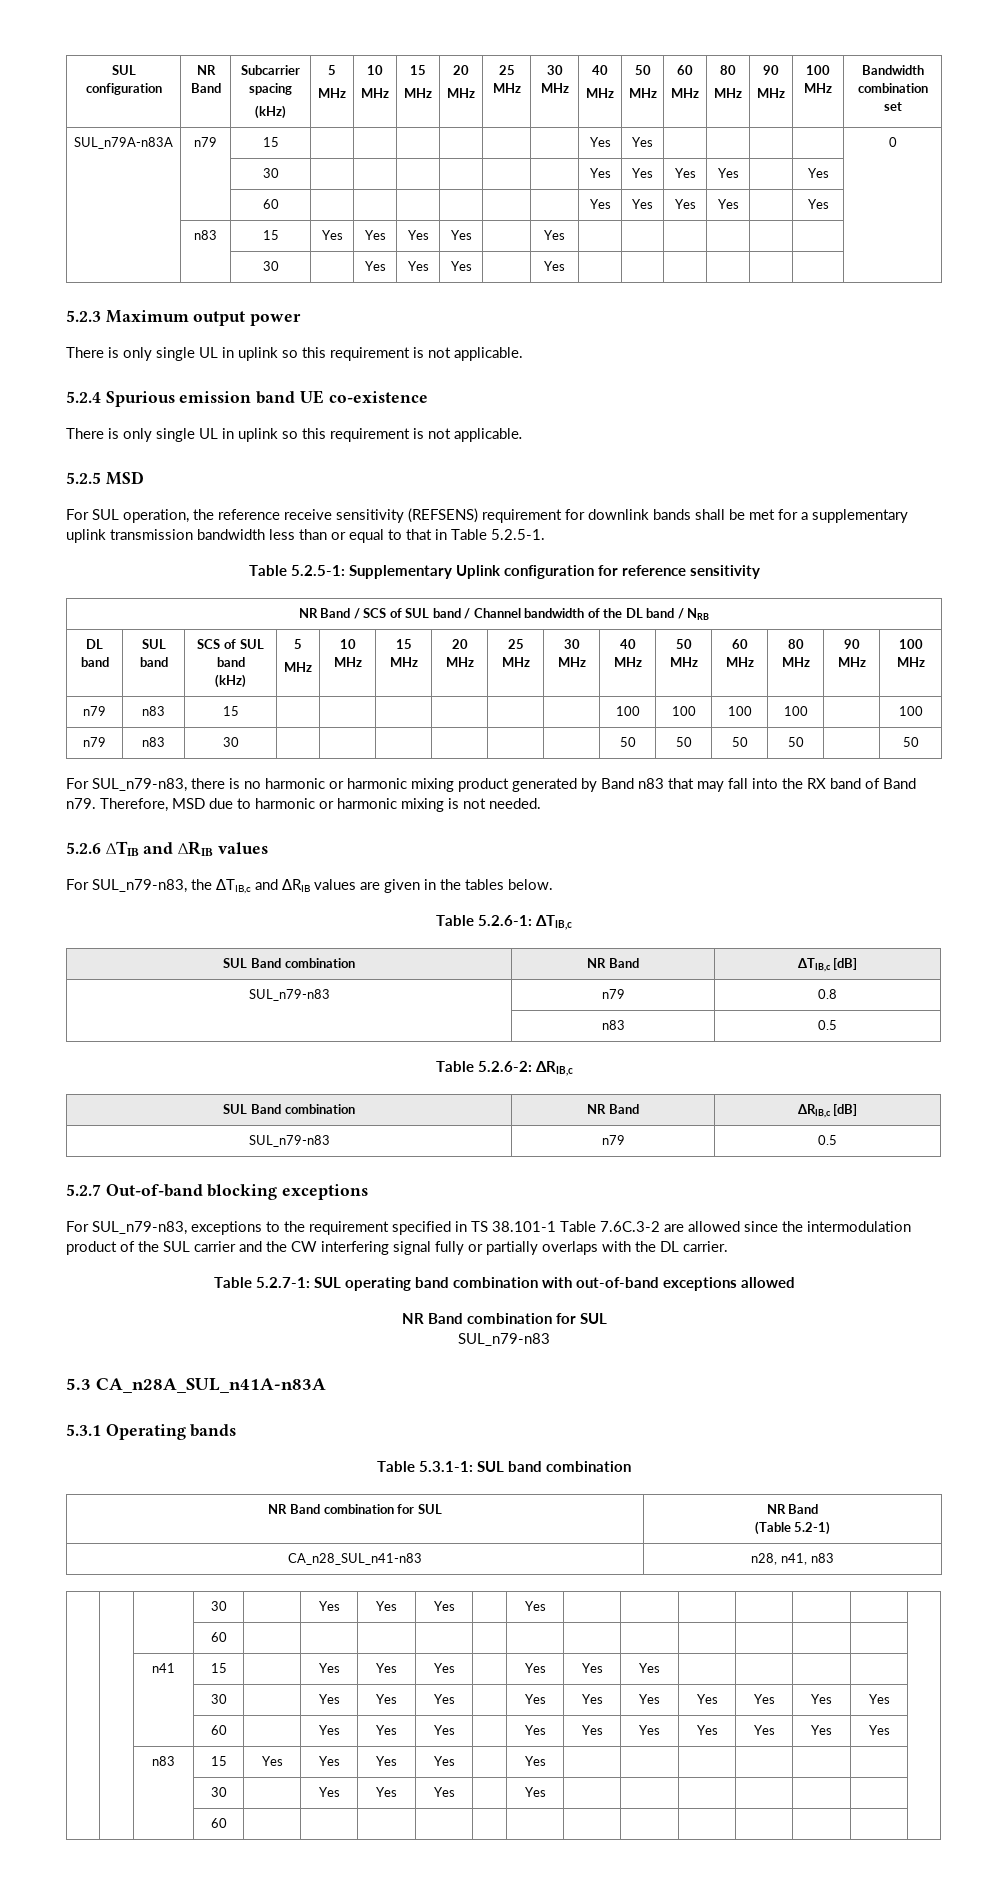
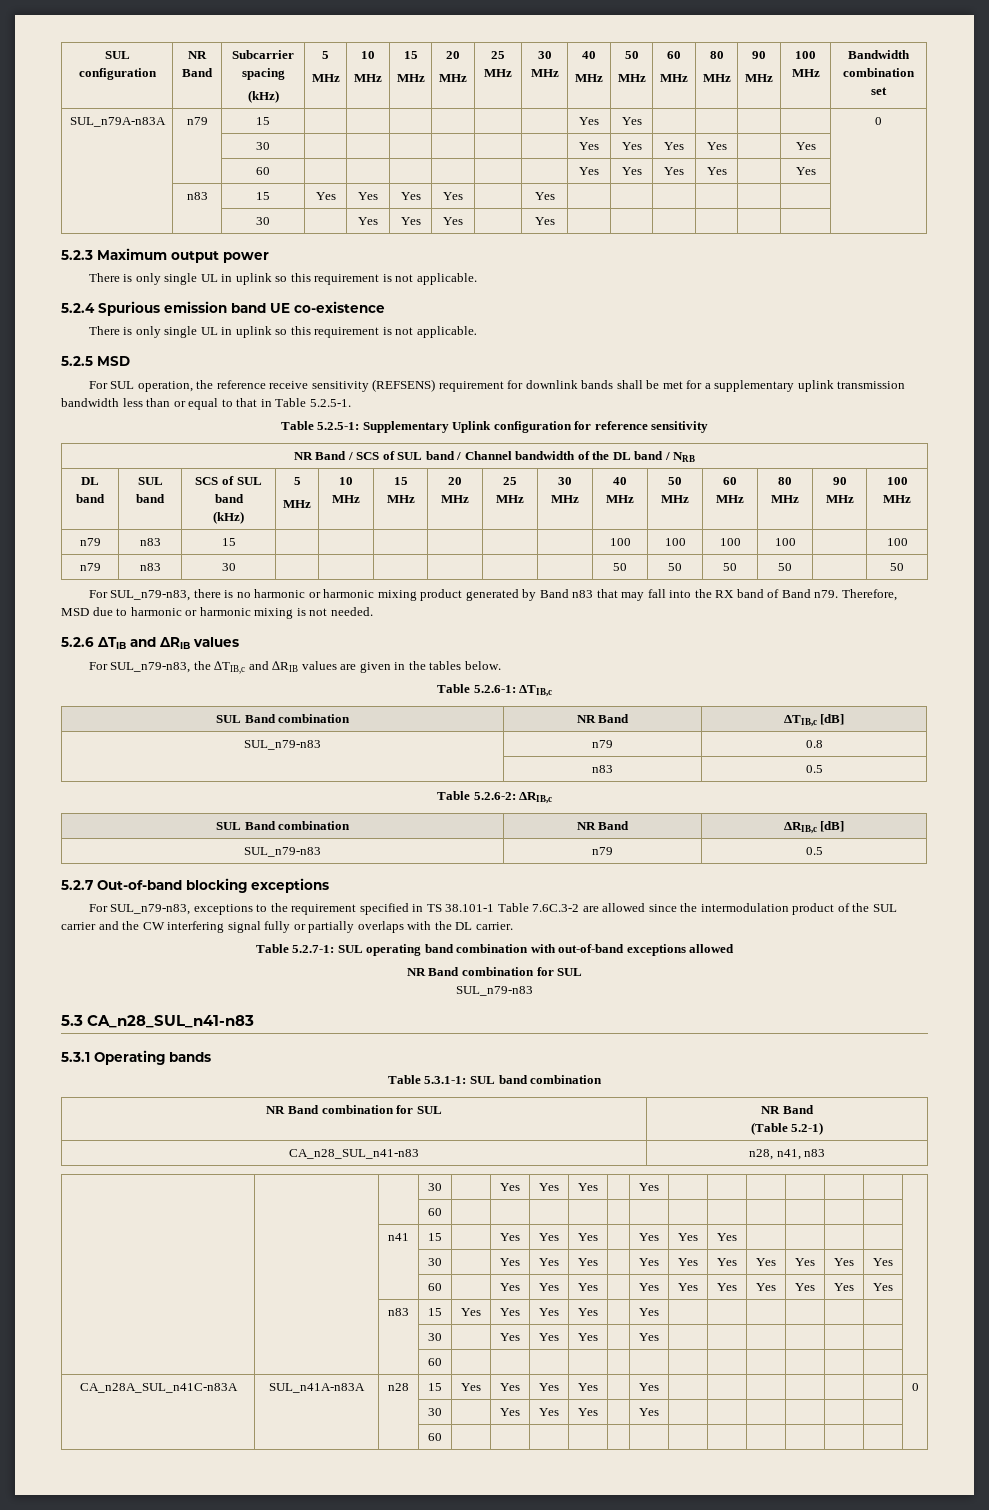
[96,1378,326,1393] CA_n28A_SUL_n41A-n83A -> [87,1015,255,1028] CA_n28_SUL_n41-n83
(227, 1823) none -> [79,1383,238,1393] [269,1383,365,1393] [388,1383,409,1391] [428,1383,442,1391] [461,1383,481,1391] [500,1383,520,1391] [539,1383,559,1391] [578,1383,598,1391] [639,1383,659,1391] [911,1383,919,1391] [428,1408,442,1416] [500,1408,520,1416] [539,1408,559,1416] [578,1408,598,1416] [639,1408,659,1416] [428,1433,442,1441] // CA_n28A_SUL_n41C-n83A | SUL_n41A-n83A | n28 | 15 | Yes | Yes | Yes | Yes | | Yes | | | | | | | 0 // | | | 30 | | Yes | Yes | Yes | | Yes | | | | | | | // | | | 60 | | | | | | | | | | | | |

